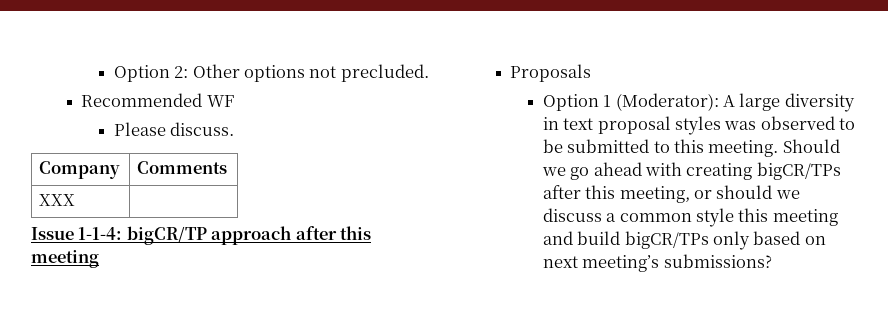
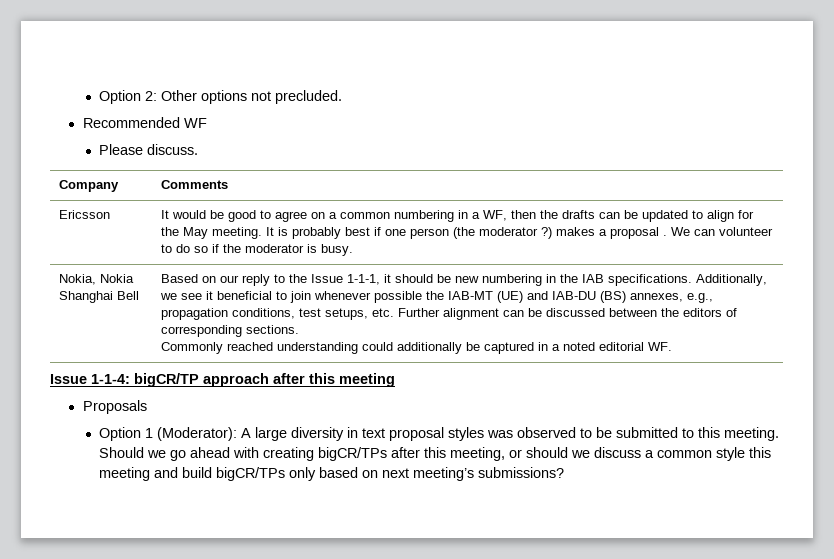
[39,194,76,206] XXX | -> [59,210,111,219] [161,210,755,222] [161,227,774,239] [161,244,354,256] [59,274,135,285] [59,291,140,303] [161,274,768,286] [160,291,714,303] [161,308,738,320] [161,325,300,337] [161,342,673,354] Ericsson | It would be good to agree on a common numbering in a WF, then the drafts can be updated to align for the May meeting. It is probably best if one person (the moderator ?) makes a proposal . We can volunteer to do so if the moderator is busy. // Nokia, Nokia Shanghai Bell | Based on our reply to the Issue 1-1-1, it should be new numbering in the IAB specifications. Additionally, we see it beneficial to join whenever possible the IAB-MT (UE) and IAB-DU (BS) annexes, e.g., propagation conditions, test setups, etc. Further alignment can be discussed between the editors of corresponding sections. // Commonly reached understanding could additionally be captured in a noted editorial WF.

